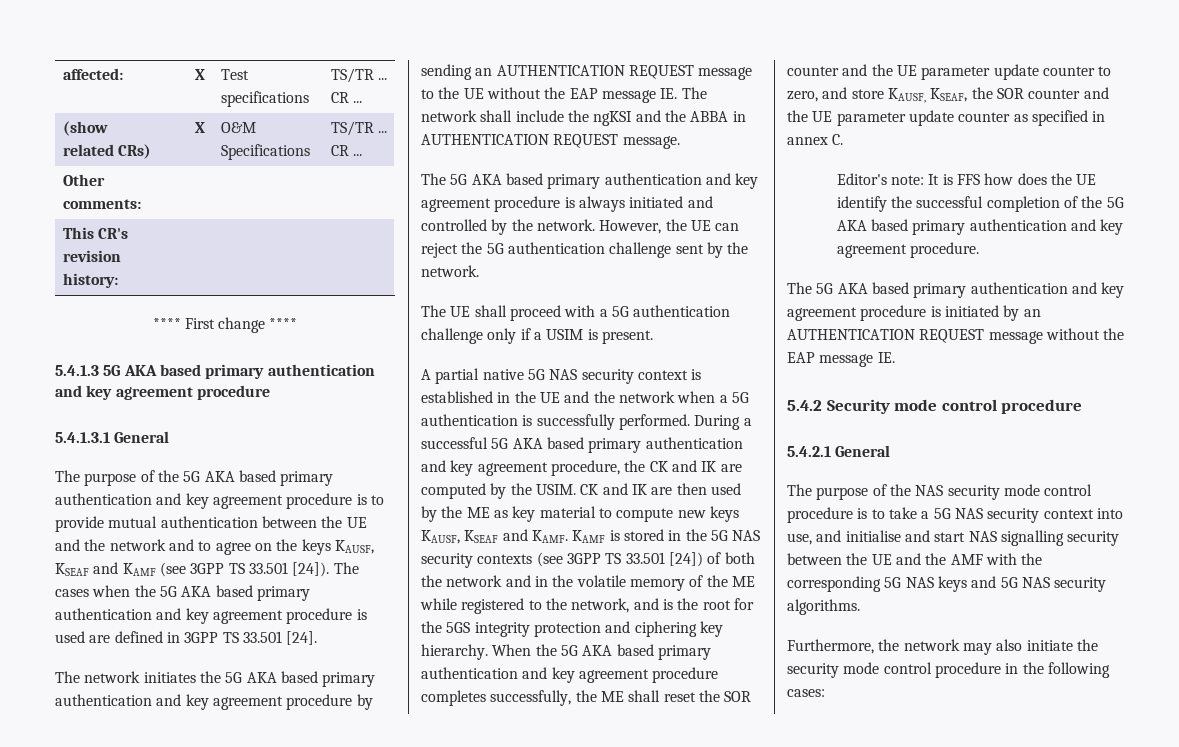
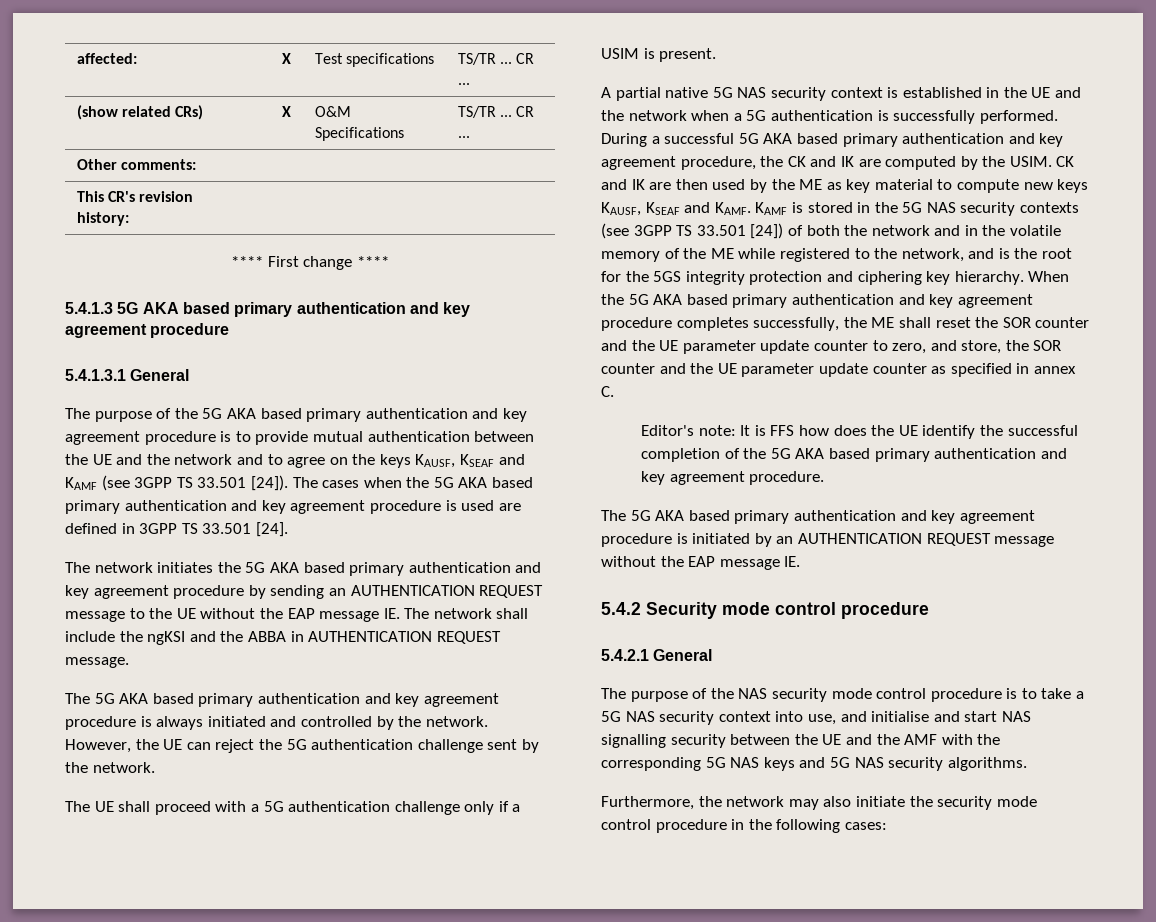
[851,88,968,103] store KAUSF, KSEAF, -> [961,340,1002,354] store,

